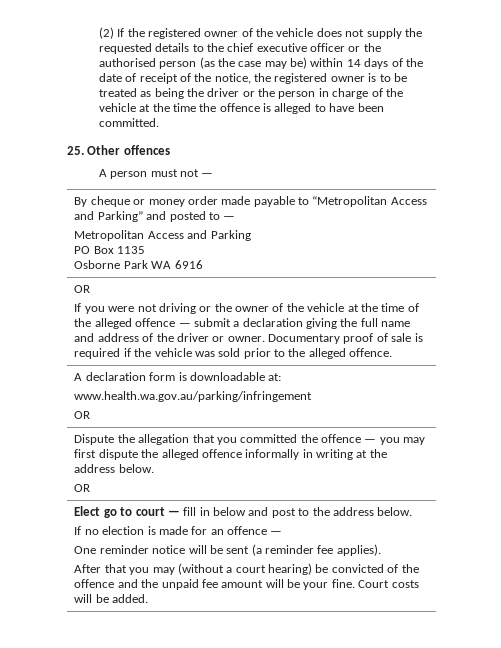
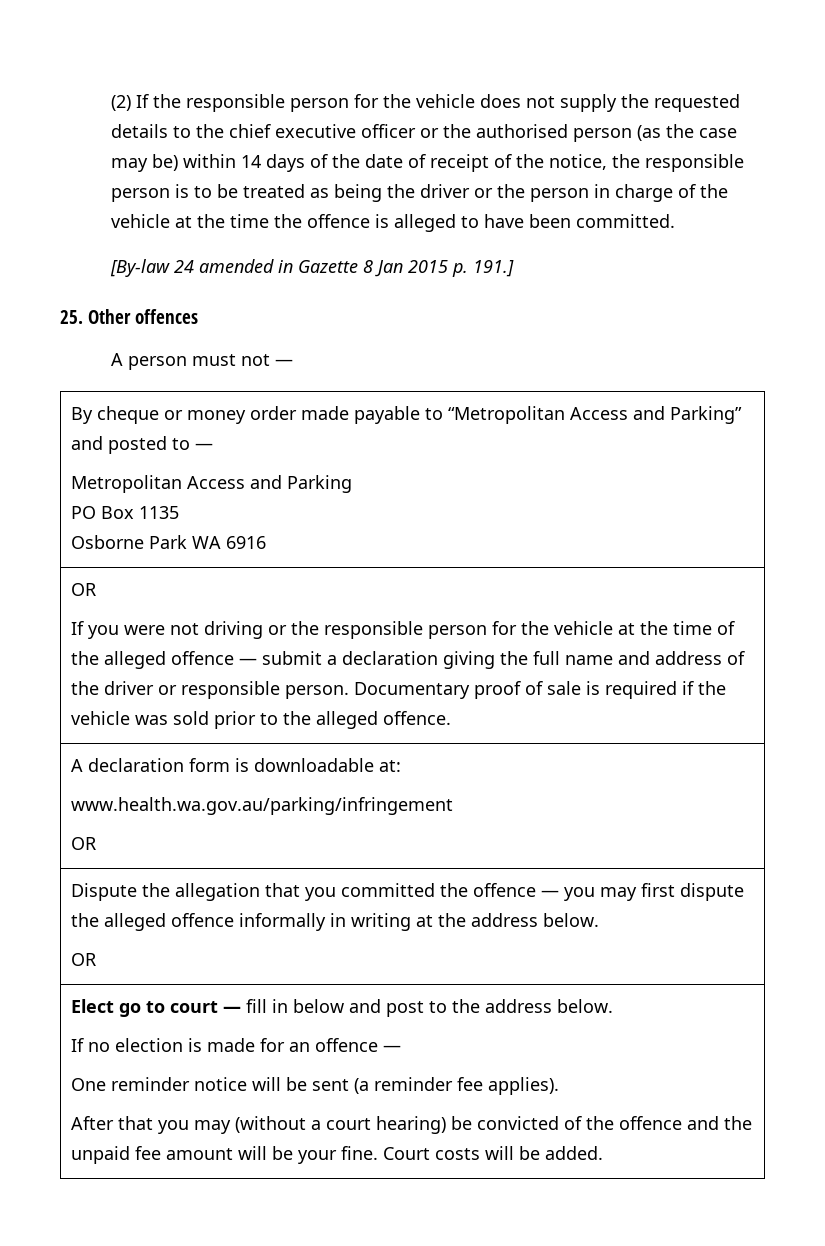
[147,28,253,39] registered owner of -> [185,94,379,112] responsible person for
[274,73,365,84] registered owner -> [644,154,744,172] [110,188,170,202] responsible person
(159, 122) none -> [109,259,514,277] // [By-law 24 amended in Gazette 8 Jan 2015 p. 191.]
[235,303,284,312] owner of -> [324,621,518,639] responsible person for
[227,336,265,342] owner. -> [181,681,350,699] responsible person.

